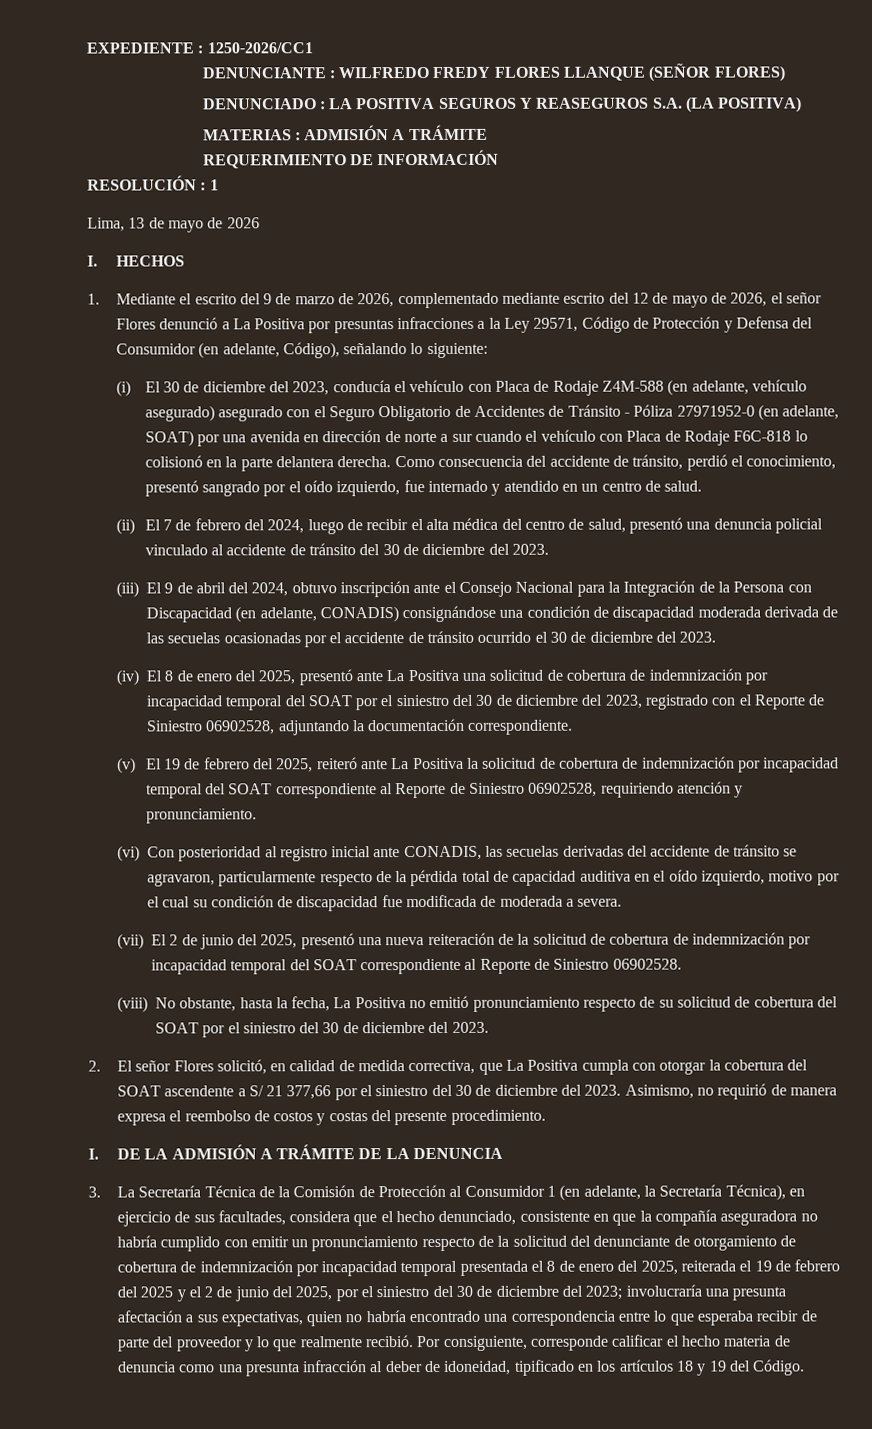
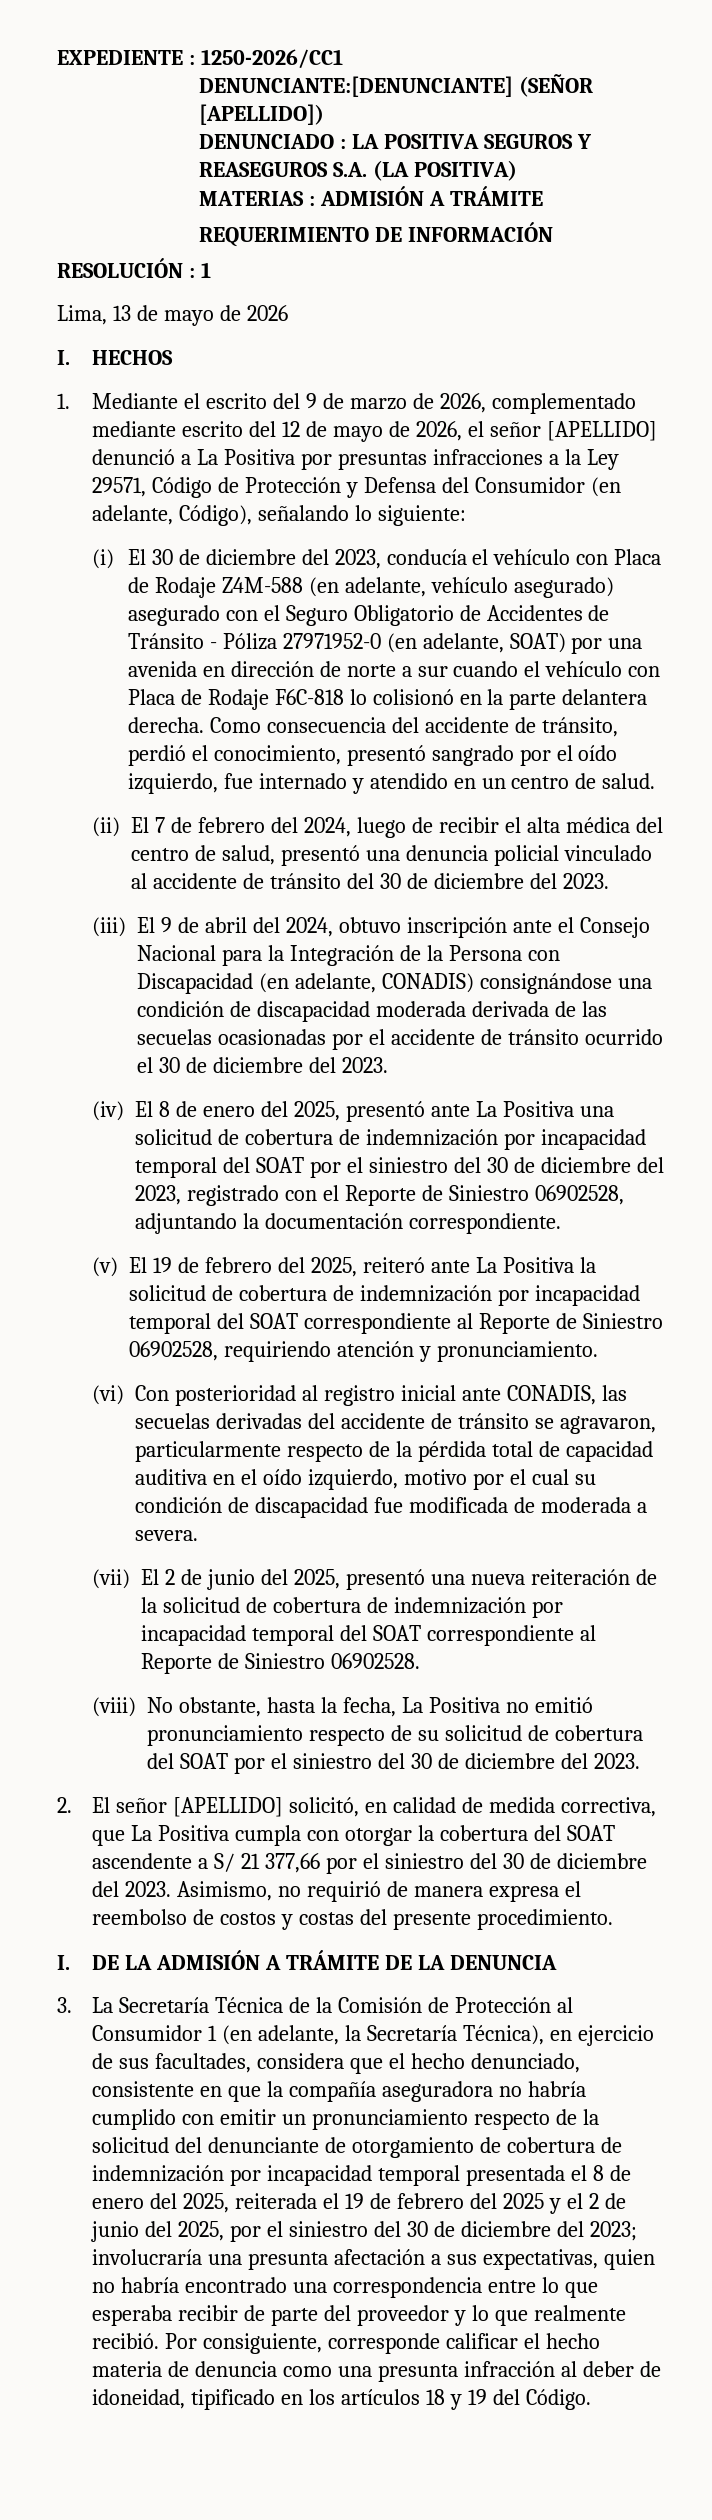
[201,63,786,82] DENUNCIANTE : WILFREDO FREDY FLORES LLANQUE (SEÑOR FLORES) -> [198,74,593,97] [198,104,324,125] DENUNCIANTE:[DENUNCIANTE] (SEÑOR [APELLIDO])
[115,318,156,330] Flores -> [546,421,657,441] [APELLIDO]
[173,1060,214,1072] Flores -> [173,1797,284,1817] [APELLIDO]

